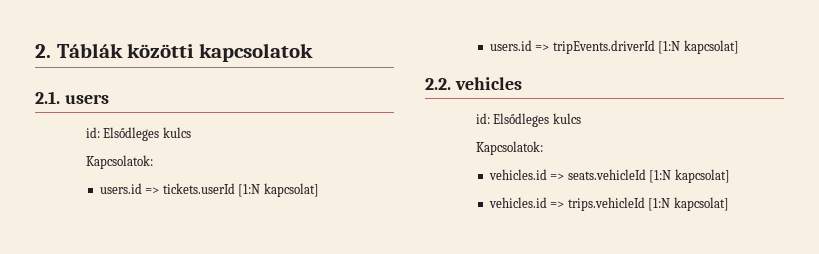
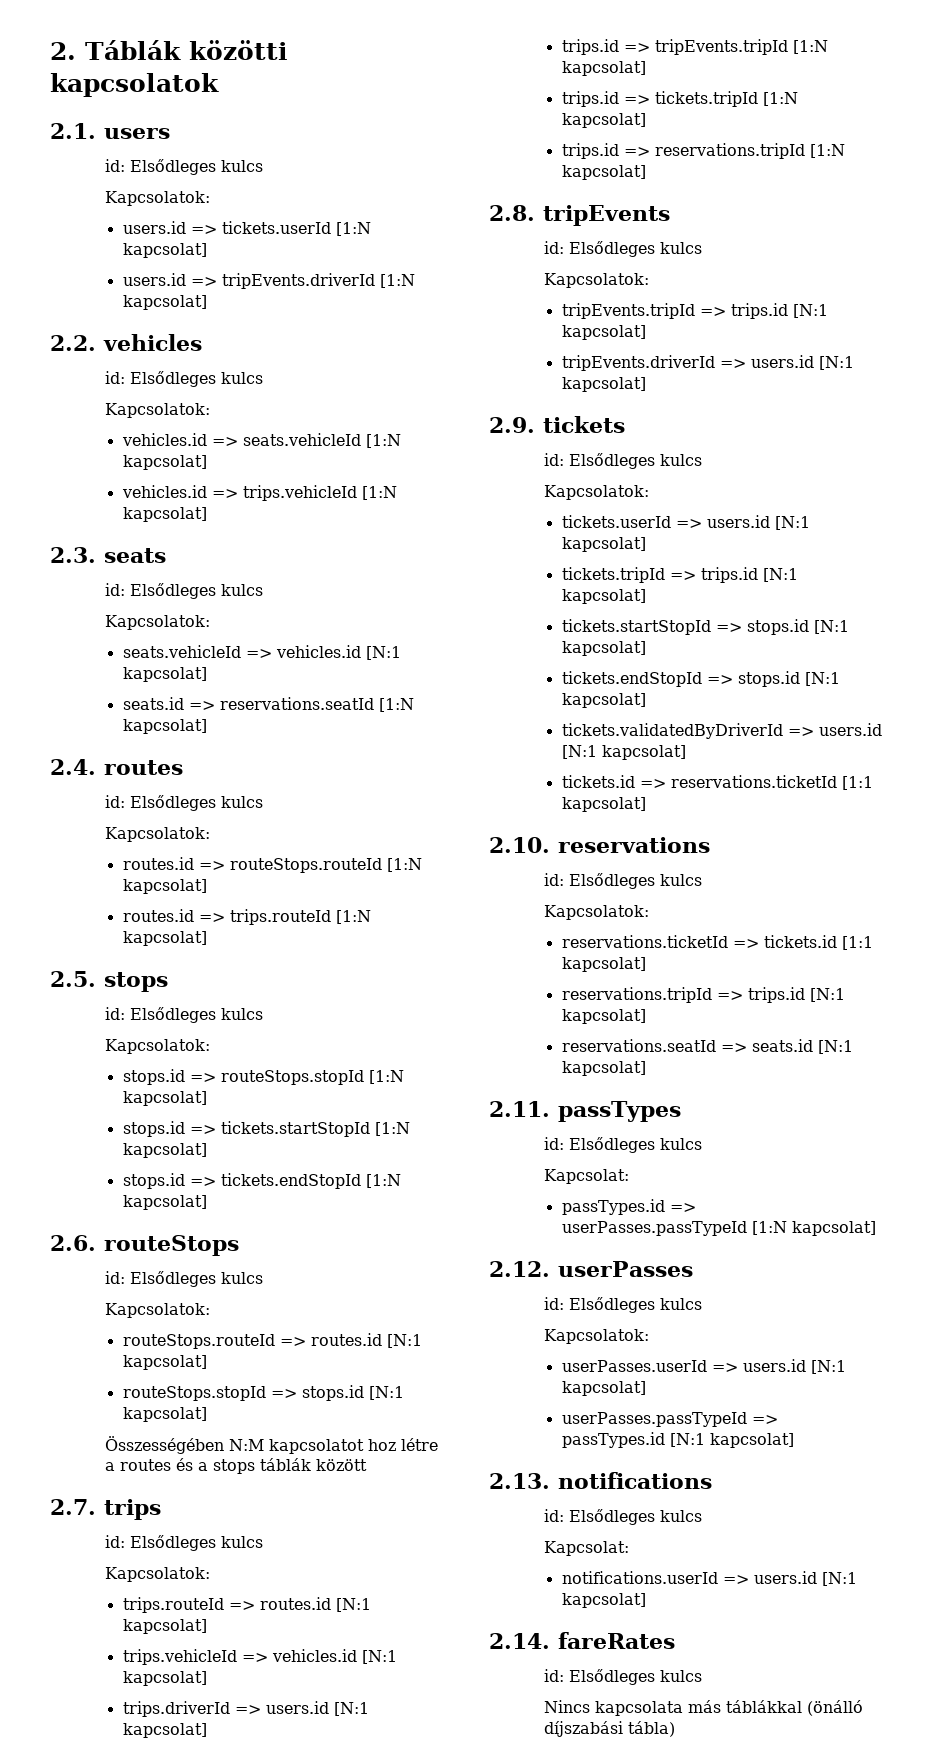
(729, 204) none -> [50,547,166,563] [105,583,264,599] [105,615,211,630] [122,645,401,660] [122,667,207,682] [122,697,414,712] [122,719,207,734] [50,759,183,775] [105,795,264,811] [105,827,211,842] [122,857,422,873] [122,879,207,894] [122,909,371,925] [122,931,207,946] [50,971,168,992] [105,1007,264,1023] [105,1039,211,1054] [122,1069,404,1085] [122,1091,207,1106] [122,1121,410,1137] [122,1143,207,1158] [122,1173,401,1189] [122,1195,207,1210] [50,1235,239,1256] [105,1271,264,1287] [105,1303,211,1318] [122,1333,422,1349] [122,1355,207,1370] [122,1385,404,1401] [122,1407,207,1422] [105,1436,439,1454] [105,1458,368,1474] [50,1499,161,1520] [105,1535,264,1551] [105,1567,211,1582] [122,1597,371,1613] [122,1619,207,1634] [122,1649,397,1665] [122,1671,207,1686] [122,1701,369,1717] [122,1723,207,1738] [561,39,828,55] [561,61,646,76] [561,91,798,107] [561,113,646,128] [561,143,845,159] [561,165,646,180] [489,205,670,226] [544,241,703,257] [544,273,650,288] [561,303,828,319] [561,325,646,340] [561,355,854,371] [561,377,646,392] [489,416,625,433] [544,453,703,469] [544,485,650,500] [561,515,810,530] [561,537,646,552] [561,567,798,583] [561,589,646,604] [561,619,849,635] [561,641,646,656] [561,671,840,687] [561,693,646,708] [561,723,882,739] [561,745,686,760] [561,775,873,790] [561,797,646,812] [489,837,710,853] [544,873,703,889] [544,905,650,920] [561,935,873,950] [561,957,646,972] [561,987,845,1003] [561,1009,646,1024] [561,1039,853,1054] [561,1061,646,1076] [489,1101,681,1122] [544,1137,703,1153] [544,1169,630,1184] [561,1199,696,1215] [561,1221,876,1236] [489,1261,693,1277] [544,1297,703,1313] [544,1329,650,1344] [561,1359,846,1374] [561,1381,646,1396] [561,1412,778,1427] [561,1432,794,1448] [489,1472,712,1489] [544,1509,703,1525] [544,1541,630,1556] [561,1571,857,1586] [561,1593,646,1608] [489,1632,675,1649] [544,1669,703,1685] [544,1700,864,1716] [544,1721,676,1737] // 2.3. seats // id: Elsődleges kulcs // Kapcsolatok: // seats.vehicleId => vehicles.id [N:1 kapcsolat] // seats.id => reservations.seatId [1:N kapcsolat] // 2.4. routes // id: Elsődleges kulcs // Kapcsolatok: // routes.id => routeStops.routeId [1:N kapcsolat] // routes.id => trips.routeId [1:N kapcsolat] // 2.5. stops // id: Elsődleges kulcs // Kapcsolatok: // stops.id => routeStops.stopId [1:N kapcsolat] // stops.id => tickets.startStopId [1:N kapcsolat] // stops.id => tickets.endStopId [1:N kapcsolat] // 2.6. routeStops // id: Elsődleges kulcs // Kapcsolatok: // routeStops.routeId => routes.id [N:1 kapcsolat] // routeStops.stopId => stops.id [N:1 kapcsolat] // Összességében N:M kapcsolatot hoz létre a routes és a stops táblák között // 2.7. trips // id: Elsődleges kulcs // Kapcsolatok: // trips.routeId => routes.id [N:1 kapcsolat] // trips.vehicleId => vehicles.id [N:1 kapcsolat] // trips.driverId => users.id [N:1 kapcsolat] // trips.id => tripEvents.tripId [1:N kapcsolat] // trips.id => tickets.tripId [1:N kapcsolat] // trips.id => reservations.tripId [1:N kapcsolat] // 2.8. tripEvents // id: Elsődleges kulcs // Kapcsolatok: // tripEvents.tripId => trips.id [N:1 kapcsolat] // tripEvents.driverId => users.id [N:1 kapcsolat] // 2.9. tickets // id: Elsődleges kulcs // Kapcsolatok: // tickets.userId => users.id [N:1 kapcsolat] // tickets.tripId => trips.id [N:1 kapcsolat] // tickets.startStopId => stops.id [N:1 kapcsolat] // tickets.endStopId => stops.id [N:1 kapcsolat] // tickets.validatedByDriverId => users.id [N:1 kapcsolat] // tickets.id => reservations.ticketId [1:1 kapcsolat] // 2.10. reservations // id: Elsődleges kulcs // Kapcsolatok: // reservations.ticketId => tickets.id [1:1 kapcsolat] // reservations.tripId => trips.id [N:1 kapcsolat] // reservations.seatId => seats.id [N:1 kapcsolat] // 2.11. passTypes // id: Elsődleges kulcs // Kapcsolat: // passTypes.id => userPasses.passTypeId [1:N kapcsolat] // 2.12. userPasses // id: Elsődleges kulcs // Kapcsolatok: // userPasses.userId => users.id [N:1 kapcsolat] // userPasses.passTypeId => passTypes.id [N:1 kapcsolat] // 2.13. notifications // id: Elsődleges kulcs // Kapcsolat: // notifications.userId => users.id [N:1 kapcsolat] // 2.14. fareRates // id: Elsődleges kulcs // Nincs kapcsolata más táblákkal (önálló díjszabási tábla)

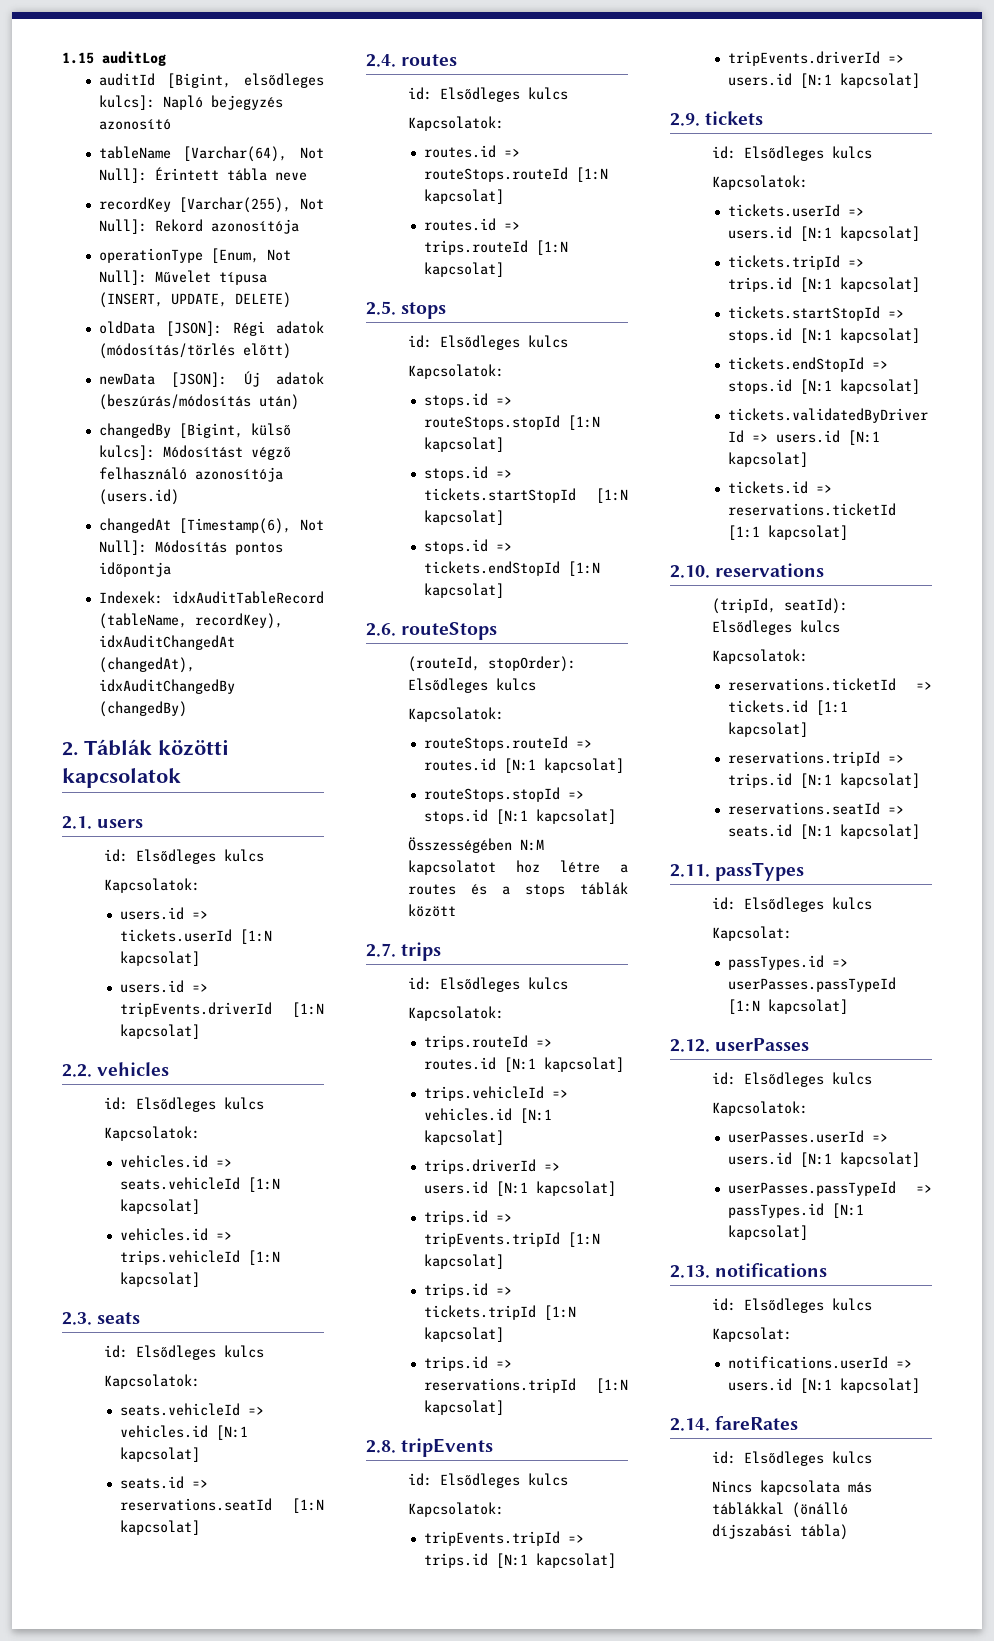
(50, 51) none -> [62,51,166,66] [98,73,324,88] [98,95,283,110] [98,119,171,130] [98,146,324,162] [98,167,307,183] [98,197,324,213] [98,219,299,234] [98,248,291,263] [98,270,267,285] [98,292,291,308] [98,321,324,336] [98,343,291,359] [98,371,324,387] [98,394,299,410] [98,423,291,438] [98,445,291,460] [98,467,283,482] [98,489,179,505] [98,518,324,534] [98,540,283,555] [98,562,171,577] [98,591,324,604] [98,613,283,629] [98,635,235,650] [98,657,195,673] [98,679,235,694] [98,701,187,717] 1.15 auditLog // auditId [Bigint, elsődleges kulcs]: Napló bejegyzés azonosító // tableName [Varchar(64), Not Null]: Érintett tábla neve // recordKey [Varchar(255), Not Null]: Rekord azonosítója // operationType [Enum, Not Null]: Művelet típusa (INSERT, UPDATE, DELETE) // oldData [JSON]: Régi adatok (módosítás/törlés előtt) // newData [JSON]: Új adatok (beszúrás/módosítás után) // changedBy [Bigint, külső kulcs]: Módosítást végző felhasználó azonosítója (users.id) // changedAt [Timestamp(6), Not Null]: Módosítás pontos időpontja // Indexek: idxAuditTableRecord (tableName, recordKey), idxAuditChangedAt (changedAt), idxAuditChangedBy (changedBy) //
[105,1271,126,1284] id: -> [408,656,577,672] (routeId, stopOrder):
[544,873,565,886] id: -> [712,598,849,614] (tripId, seatId):

